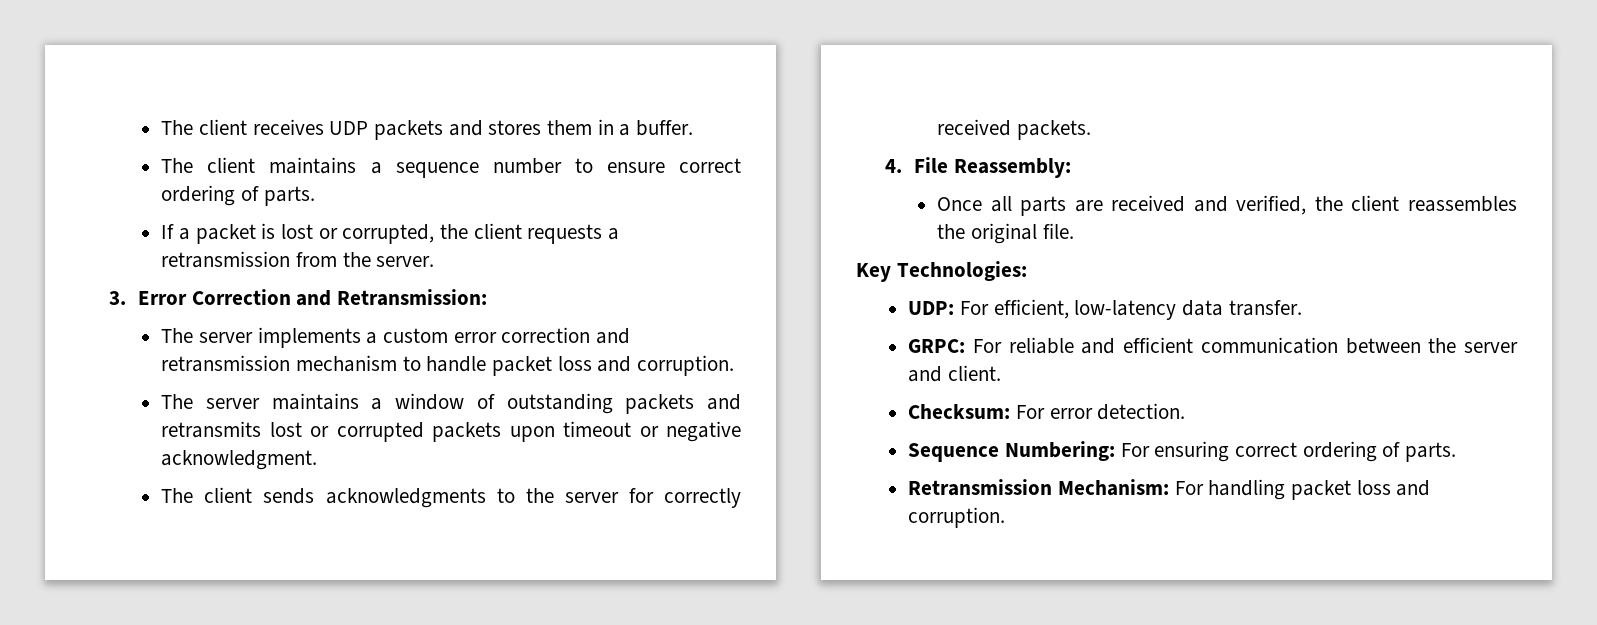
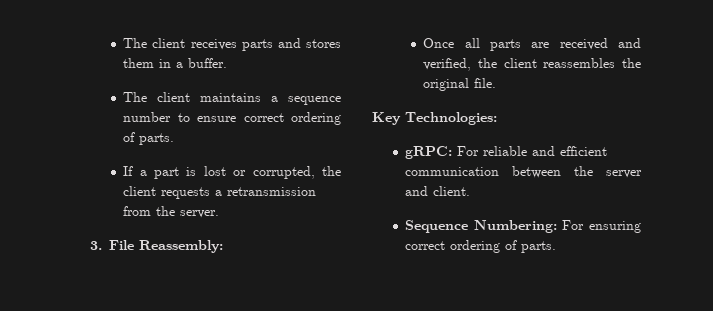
[329,120,443,140] UDP packets -> [241,39,273,51] parts
[195,224,256,244] packet -> [154,167,180,179] part
[138,289,488,306] [161,327,630,348] [161,355,734,376] [161,393,741,414] [161,421,741,442] [161,450,318,470] [161,487,741,508] [937,119,1091,140] [885,159,903,173] Error Correction and Retransmission: // The server implements a custom error correction and retransmission mechanism to handle packet loss and corruption. // The server maintains a window of outstanding packets and retransmits lost or corrupted packets upon timeout or negative acknowledgment. // The client sends acknowledgments to the server for correctly received packets. // 4. -> (102, 245) none
[908,299,1302,320] [908,339,966,353] UDP: For efficient, low-latency data transfer. // GRPC: -> [405,146,453,159] gRPC:
[908,403,1186,420] // Checksum: For error detection. -> (471, 191) none
[908,479,1431,500] [908,507,1006,528] // Retransmission Mechanism: For handling packet loss and corruption. -> (557, 247) none

